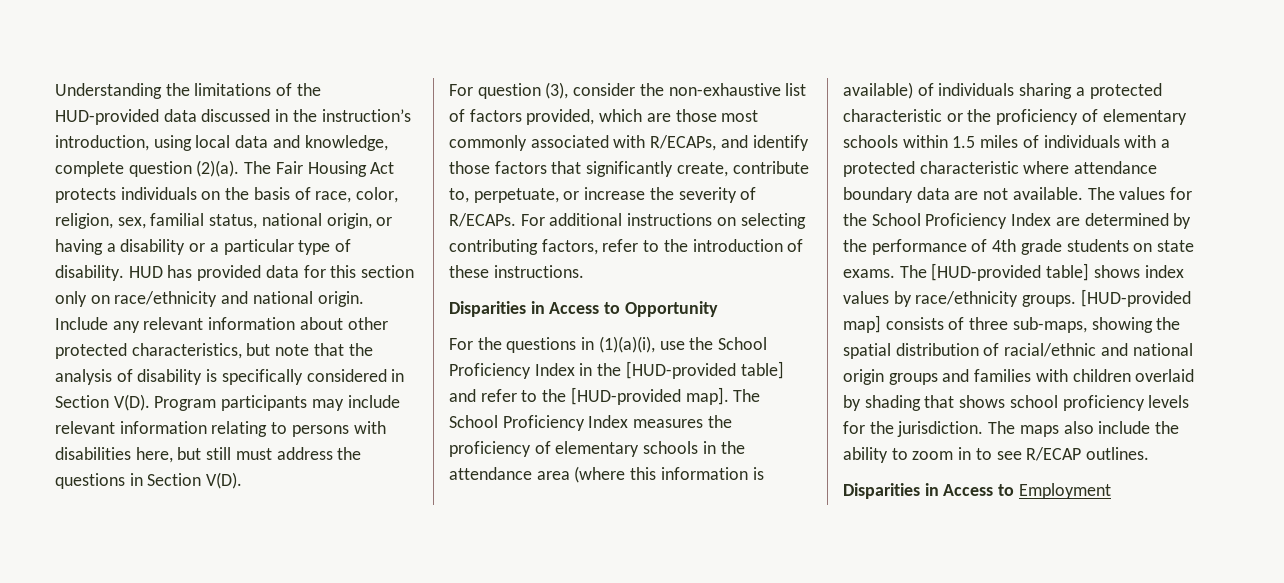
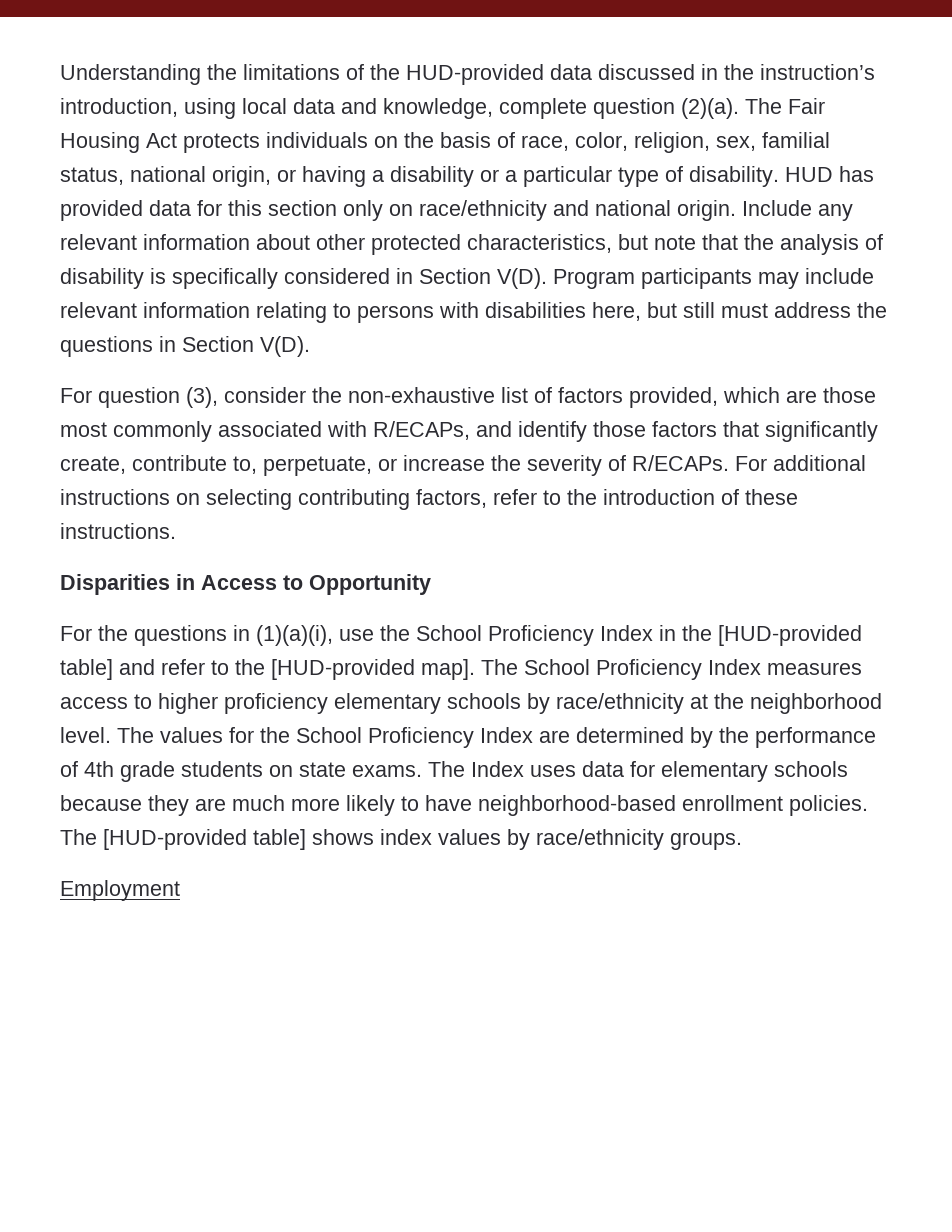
[707,415,732,428] [449,441,745,457] [449,466,764,483] [843,82,1162,99] [843,109,1187,125] [843,135,1171,148] [843,161,1158,177] [843,187,1083,203] the proficiency of elementary schools in the attendance area (where this information is available) of individuals sharing a protected characteristic or the proficiency of elementary schools within 1.5 miles of individuals with a protected characteristic where attendance boundary data are not available. -> [60,693,882,714] [60,727,111,743] access to higher proficiency elementary schools by race/ethnicity at the neighborhood level.
(927, 271) none -> [471,761,848,782] [60,795,868,816] [60,829,97,845] Index uses data for elementary schools because they are much more likely to have neighborhood-based enrollment policies. The
[1080,289,1191,307] [843,315,1181,333] [843,343,1193,359] [843,369,1195,385] [843,395,1190,411] [843,421,1180,437] [843,447,1150,463] [843,483,1015,499] [HUD-provided map] consists of three sub-maps, showing the spatial distribution of racial/ethnic and national origin groups and families with children overlaid by shading that shows school proficiency levels for the jurisdiction. The maps also include the ability to zoom in to see R/ECAP outlines. // Disparities in Access to -> (742, 841) //

